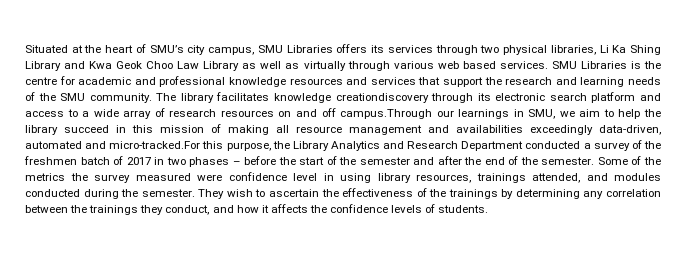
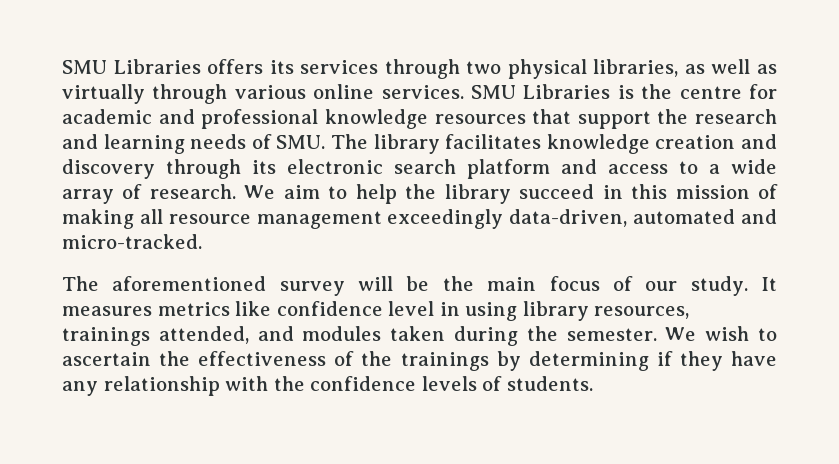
[25,44,255,55] Situated at the heart of SMU’s city campus, -> (62, 67) none
[599,45,661,55] [25,61,240,71] Li Ka Shing Library and Kwa Geok Choo Law Library -> (679, 68) none
[437,61,496,69] web based -> [313,84,375,99] online
[346,77,416,85] and services -> (526, 119) none
[38,93,152,103] the SMU community. -> [276,135,326,149] SMU.
[335,93,429,103] creationdiscovery -> [655,134,778,149] [62,159,155,179] creation and discovery
[169,108,575,119] research resources on and off campus.Through our learnings in SMU, we -> [149,184,276,199] research. We
[428,125,523,133] and availabilities -> (382, 220) none
[109,140,661,151] [24,156,661,167] [25,173,222,183] micro-tracked.For this purpose, the Library Analytics and Research Department conducted a survey of the freshmen batch of 2017 in two phases – before the start of the semester and after the end of the semester. Some of the metrics the survey measured were -> [62,234,202,249] [62,276,778,296] [62,301,272,316] micro-tracked. // The aforementioned survey will be the main focus of our study. It measures metrics like
[25,189,80,197] conducted -> [390,326,446,341] taken
[198,189,225,199] They -> [665,327,697,341] We
[583,189,661,199] [25,204,308,215] any correlation between the trainings they conduct, and how it affects -> [656,351,778,371] [62,376,269,396] if they have any relationship with

